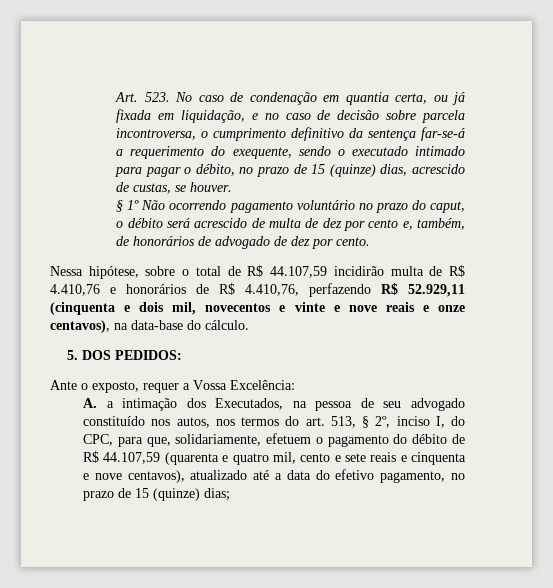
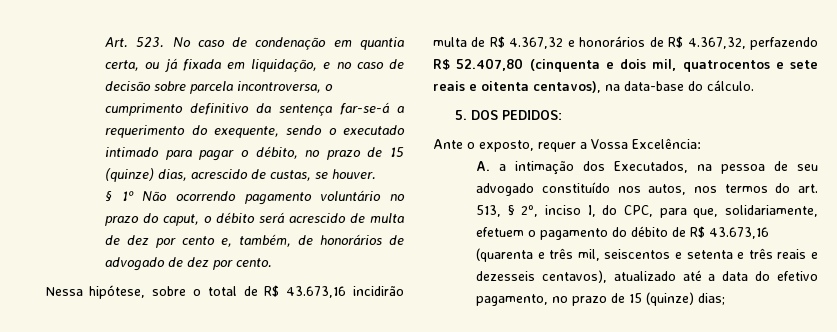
[270,266,328,278] 44.107,59 -> [286,286,347,298] 43.673,16
[50,284,100,296] 4.410,76 -> [509,37,564,49] 4.367,32
[245,284,299,296] 4.410,76, -> [687,37,746,49] 4.367,32,
[408,284,465,297] 52.929,11 -> [456,58,524,71] 52.407,80
[205,302,465,312] novecentos e vinte e nove reais e onze -> [682,60,818,72] [433,81,529,91] quatrocentos e sete reais e oitenta
[103,452,161,464] 44.107,59 -> [709,227,770,239] 43.673,16
[232,452,467,465] [83,473,122,480] quatro mil, cento e sete reais e cinquenta e nove -> [549,248,819,261] [476,271,536,281] três mil, seiscentos e setenta e três reais e dezesseis

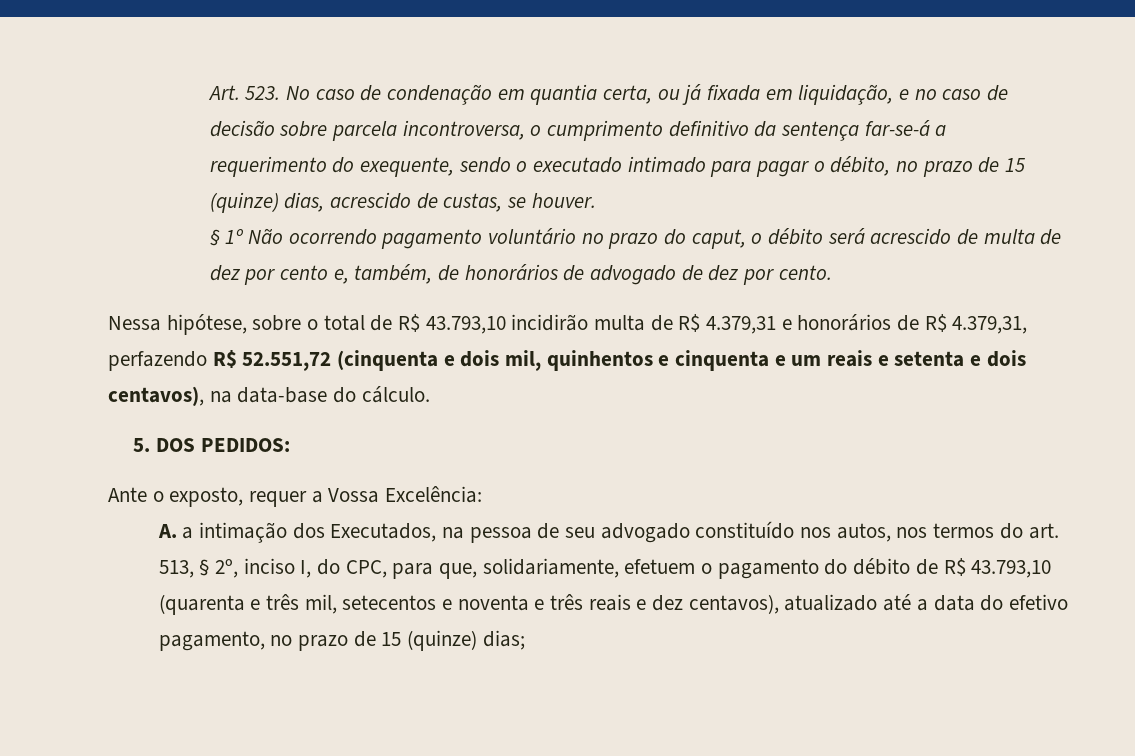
[286,286,347,298] 43.673,16 -> [425,316,506,334] 43.793,10
[509,37,564,49] 4.367,32 -> [706,316,777,334] 4.379,31
[687,37,746,49] 4.367,32, -> [952,316,1028,334] 4.379,31,
[456,58,524,71] 52.407,80 -> [242,352,332,371] 52.551,72
[682,60,818,72] [433,81,529,91] quatrocentos e sete reais e oitenta -> [546,350,1026,371] quinhentos e cinquenta e um reais e setenta e dois
[709,227,770,239] 43.673,16 -> [971,560,1052,578] 43.793,10
[604,249,733,259] seiscentos e setenta -> [342,595,529,611] setecentos e noventa
[476,271,536,281] dezesseis -> [652,595,684,611] dez

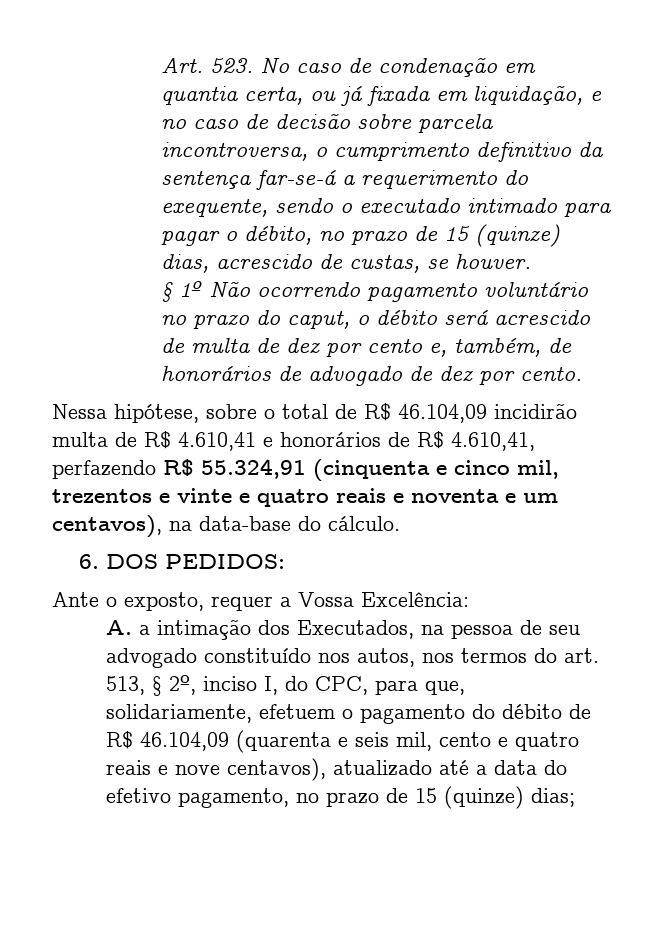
[425,316,506,334] 43.793,10 -> [398,404,487,423] 46.104,09
[706,316,777,334] 4.379,31 -> [178,432,256,451] 4.610,41
[952,316,1028,334] 4.379,31, -> [451,432,535,451] 4.610,41,
[242,352,332,371] 52.551,72 -> [201,459,306,479] 55.324,91
[460,350,1026,371] dois mil, quinhentos e cinquenta e um reais e setenta e dois -> [454,460,559,479] [52,488,558,507] cinco mil, trezentos e vinte e quatro reais e noventa e um
[133,438,151,452] 5. -> [79,554,100,569] 6.
[971,560,1052,578] 43.793,10 -> [140,732,230,751] 46.104,09
[266,594,684,614] três mil, setecentos e noventa e três reais e dez -> [355,732,580,751] [106,760,221,775] seis mil, cento e quatro reais e nove

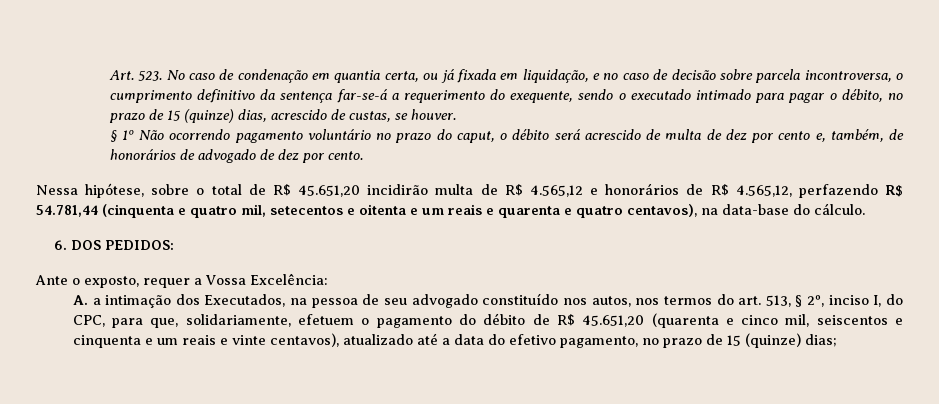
[398,404,487,423] 46.104,09 -> [298,185,361,197] 45.651,20
[178,432,256,451] 4.610,41 -> [529,185,583,197] 4.565,12
[451,432,535,451] 4.610,41, -> [735,185,792,197] 4.565,12,
[201,459,306,479] 55.324,91 -> [36,205,98,217] 54.781,44
[454,460,559,479] [52,488,558,507] cinco mil, trezentos e vinte e quatro reais e noventa e um -> [190,204,623,218] quatro mil, setecentos e oitenta e um reais e quarenta e quatro
[140,732,230,751] 46.104,09 -> [582,315,645,327] 45.651,20
[355,732,580,751] [106,760,221,775] seis mil, cento e quatro reais e nove -> [741,314,904,327] [72,335,266,348] cinco mil, seiscentos e cinquenta e um reais e vinte

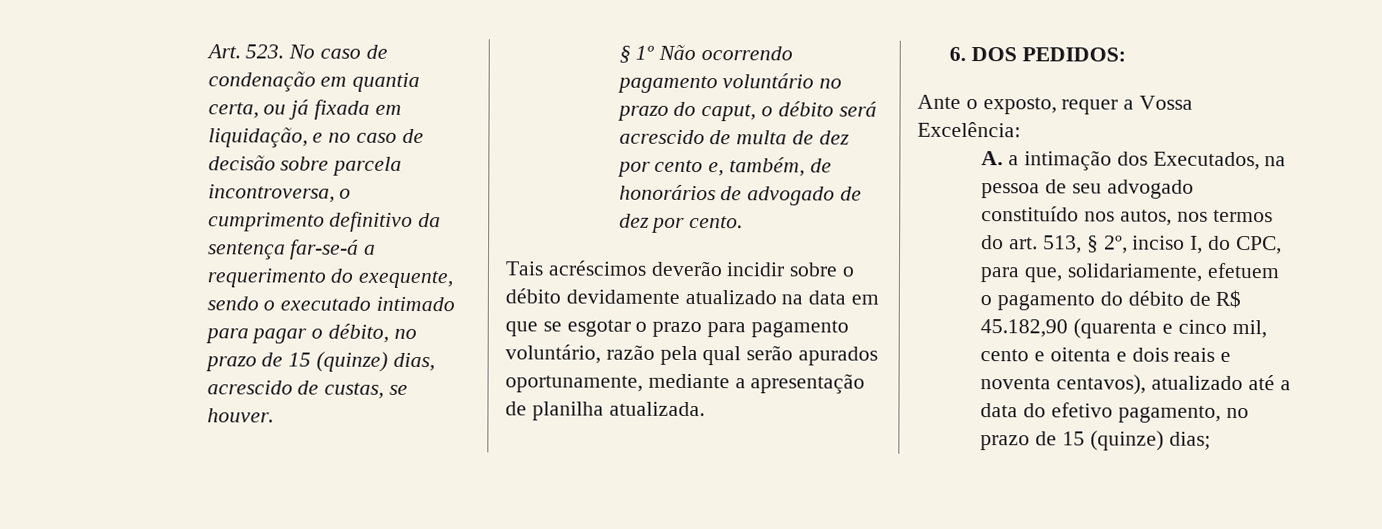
[36,183,903,198] [36,203,865,218] Nessa hipótese, sobre o total de R$ 45.651,20 incidirão multa de R$ 4.565,12 e honorários de R$ 4.565,12, perfazendo R$ 54.781,44 (cinquenta e quatro mil, setecentos e oitenta e um reais e quarenta e quatro centavos), na data-base do cálculo. -> [505,260,855,277] [505,288,880,305] [505,319,849,338] [505,344,879,366] [505,373,866,394] [505,401,705,421] Tais acréscimos deverão incidir sobre o débito devidamente atualizado na data em que se esgotar o prazo para pagamento voluntário, razão pela qual serão apurados oportunamente, mediante a apresentação de planilha atualizada.
[582,315,645,327] 45.651,20 -> [980,319,1069,338] 45.182,90
[816,315,904,325] [72,335,266,348] seiscentos e cinquenta e um reais e vinte -> [980,347,1232,362] [980,377,1052,390] cento e oitenta e dois reais e noventa

